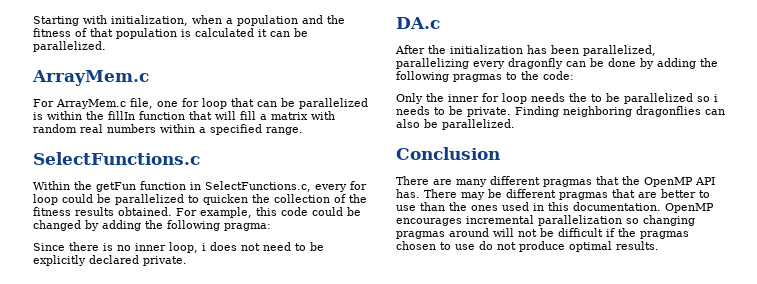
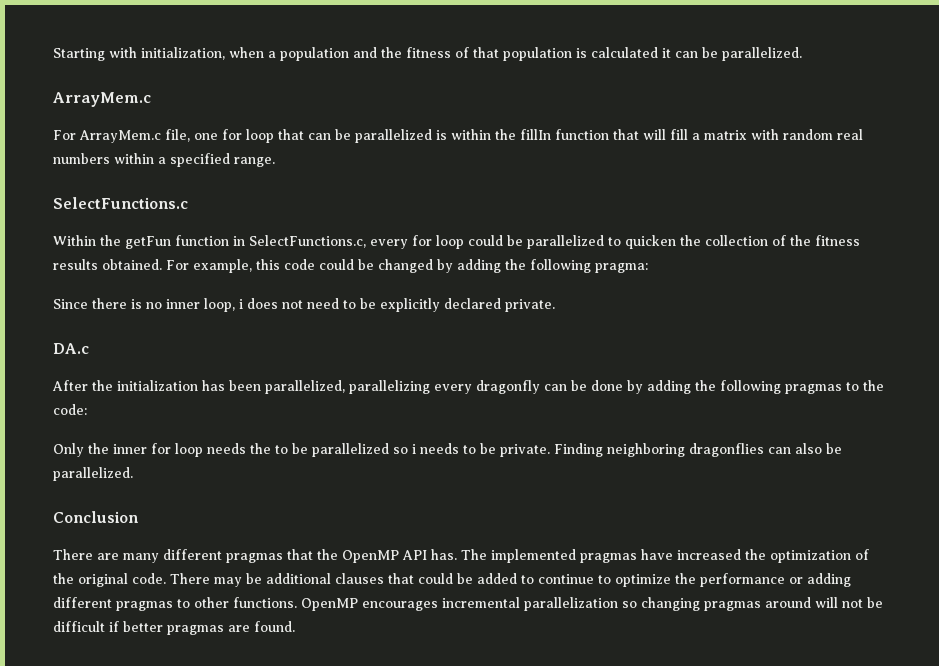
[424,189,710,200] [396,202,661,211] There may be different pragmas that are better to use than the ones used in this documentation. -> [461,549,869,563] [53,573,851,587] [53,597,297,611] The implemented pragmas have increased the optimization of the original code. There may be additional clauses that could be added to continue to optimize the performance or adding different pragmas to other functions.
[618,228,689,239] [396,241,659,252] the pragmas chosen to use do not produce optimal results. -> [123,621,295,635] better pragmas are found.

